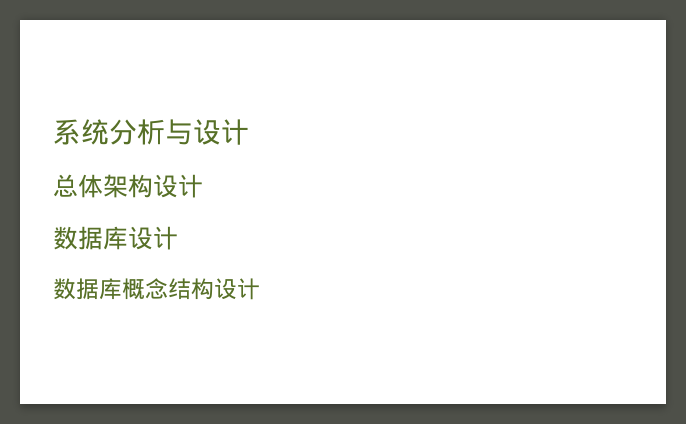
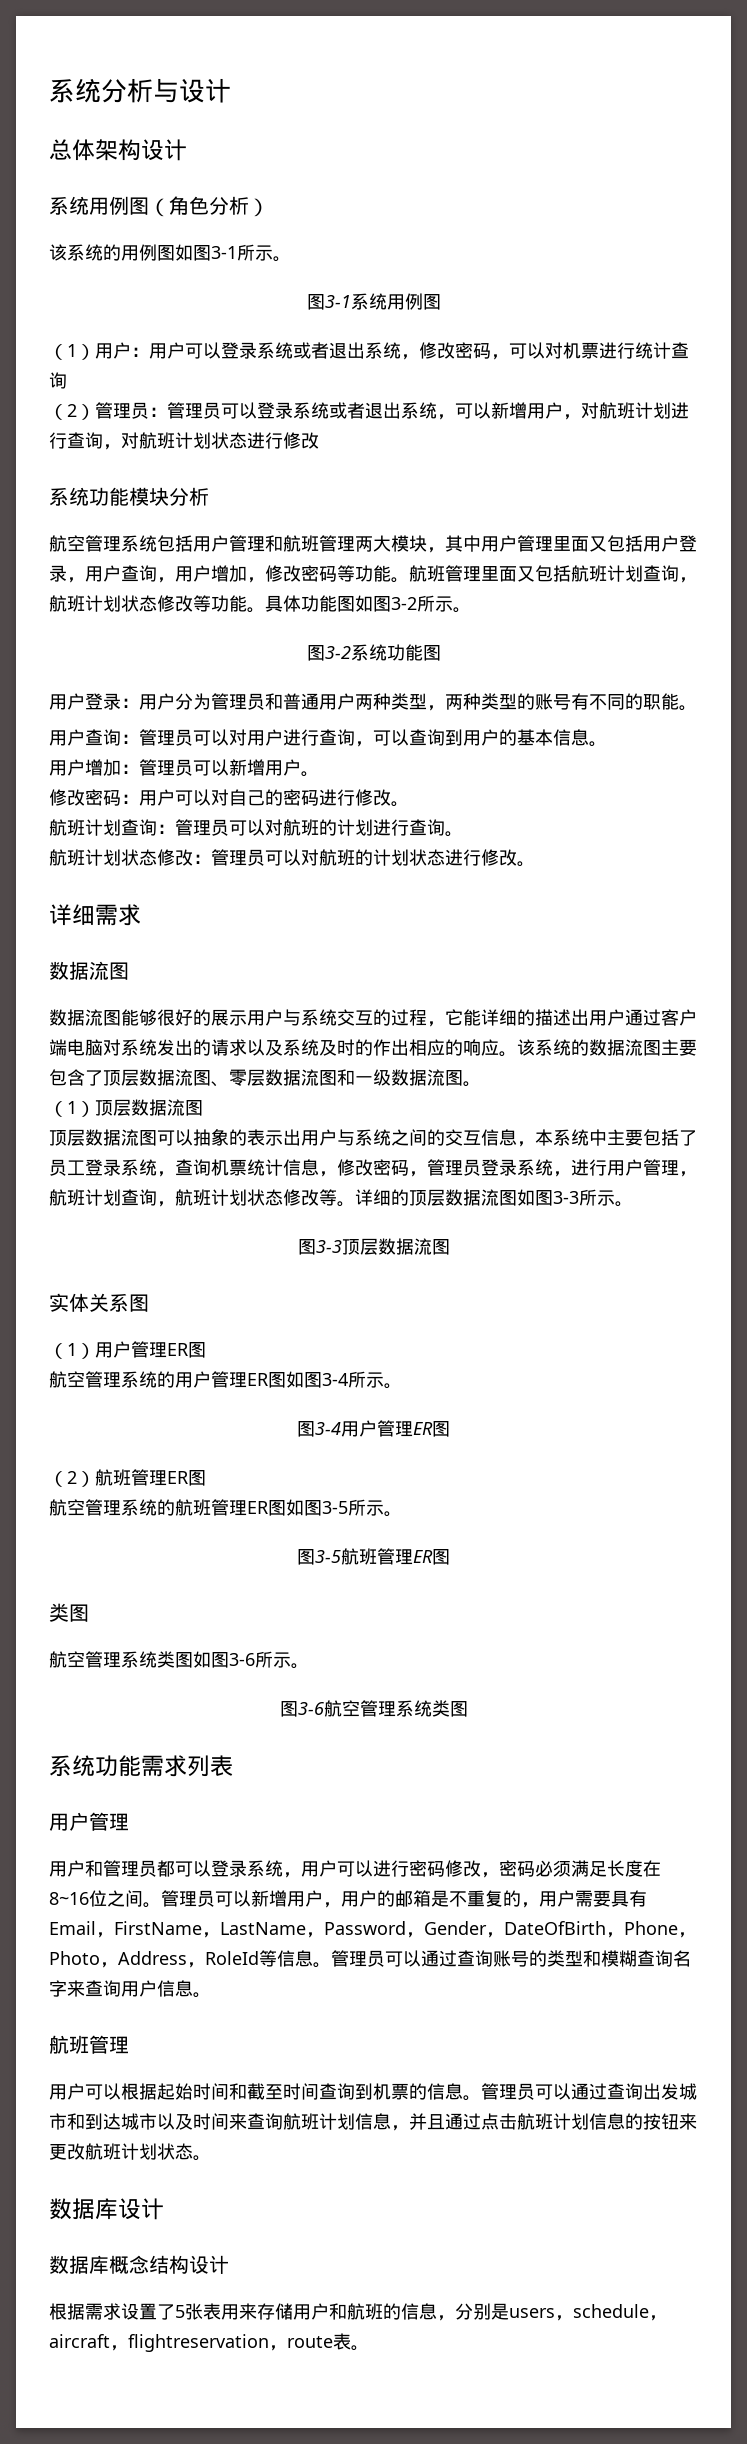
(203, 186) none -> [49,196,269,217] [49,244,291,262] [306,293,441,310] [49,342,689,360] [49,372,67,389] [49,402,689,420] [49,432,319,450] [49,487,209,506] [49,535,697,553] [49,565,697,583] [49,595,471,613] [306,644,441,661] [49,693,697,711] [49,729,607,747] [49,759,319,777] [49,789,409,807] [49,819,463,837] [49,849,535,867] [49,904,141,926] [49,961,129,980] [49,1009,697,1027] [49,1039,697,1057] [49,1069,481,1087] [49,1099,203,1117] [49,1129,697,1147] [49,1159,697,1177] [49,1189,633,1207] [297,1238,450,1255] [49,1293,149,1312] [49,1341,206,1359] [49,1371,402,1389] [297,1420,450,1437] [49,1469,206,1487] [49,1499,402,1517] [297,1548,450,1565] [49,1603,89,1622] [49,1651,309,1669] [279,1700,468,1717] [49,1755,233,1777] [49,1812,129,1831] [49,1860,661,1878] [49,1890,647,1908] [49,1921,696,1938] [49,1950,691,1968] [49,1980,211,1998] [49,2035,129,2054] [49,2083,697,2101] [49,2113,697,2131] [49,2143,211,2161] // 系统用例图（角色分析） // 该系统的用例图如图3-1所示。 // 图3-1系统用例图 // （1）用户：用户可以登录系统或者退出系统，修改密码，可以对机票进行统计查询 // （2）管理员：管理员可以登录系统或者退出系统，可以新增用户，对航班计划进行查询，对航班计划状态进行修改 // 系统功能模块分析 // 航空管理系统包括用户管理和航班管理两大模块，其中用户管理里面又包括用户登录，用户查询，用户增加，修改密码等功能。航班管理里面又包括航班计划查询，航班计划状态修改等功能。具体功能图如图3-2所示。 // 图3-2系统功能图 // 用户登录：用户分为管理员和普通用户两种类型，两种类型的账号有不同的职能。 // 用户查询：管理员可以对用户进行查询，可以查询到用户的基本信息。 // 用户增加：管理员可以新增用户。 // 修改密码：用户可以对自己的密码进行修改。 // 航班计划查询：管理员可以对航班的计划进行查询。 // 航班计划状态修改：管理员可以对航班的计划状态进行修改。 // 详细需求 // 数据流图 // 数据流图能够很好的展示用户与系统交互的过程，它能详细的描述出用户通过客户端电脑对系统发出的请求以及系统及时的作出相应的响应。该系统的数据流图主要包含了顶层数据流图、零层数据流图和一级数据流图。 // （1）顶层数据流图 // 顶层数据流图可以抽象的表示出用户与系统之间的交互信息，本系统中主要包括了员工登录系统，查询机票统计信息，修改密码，管理员登录系统，进行用户管理，航班计划查询，航班计划状态修改等。详细的顶层数据流图如图3-3所示。 // 图3-3顶层数据流图 // 实体关系图 // （1）用户管理ER图 // 航空管理系统的用户管理ER图如图3-4所示。 // 图3-4用户管理ER图 // （2）航班管理ER图 // 航空管理系统的航班管理ER图如图3-5所示。 // 图3-5航班管理ER图 // 类图 // 航空管理系统类图如图3-6所示。 // 图3-6航空管理系统类图 // 系统功能需求列表 // 用户管理 // 用户和管理员都可以登录系统，用户可以进行密码修改，密码必须满足长度在8~16位之间。管理员可以新增用户，用户的邮箱是不重复的，用户需要具有Email，FirstName，LastName，Password，Gender，DateOfBirth，Phone，Photo，Address，RoleId等信息。管理员可以通过查询账号的类型和模糊查询名字来查询用户信息。 // 航班管理 // 用户可以根据起始时间和截至时间查询到机票的信息。管理员可以通过查询出发城市和到达城市以及时间来查询航班计划信息，并且通过点击航班计划信息的按钮来更改航班计划状态。
(260, 289) none -> [49,2303,667,2321] [49,2333,369,2352] // 根据需求设置了5张表用来存储用户和航班的信息，分别是users，schedule，aircraft，flightreservation，route表。

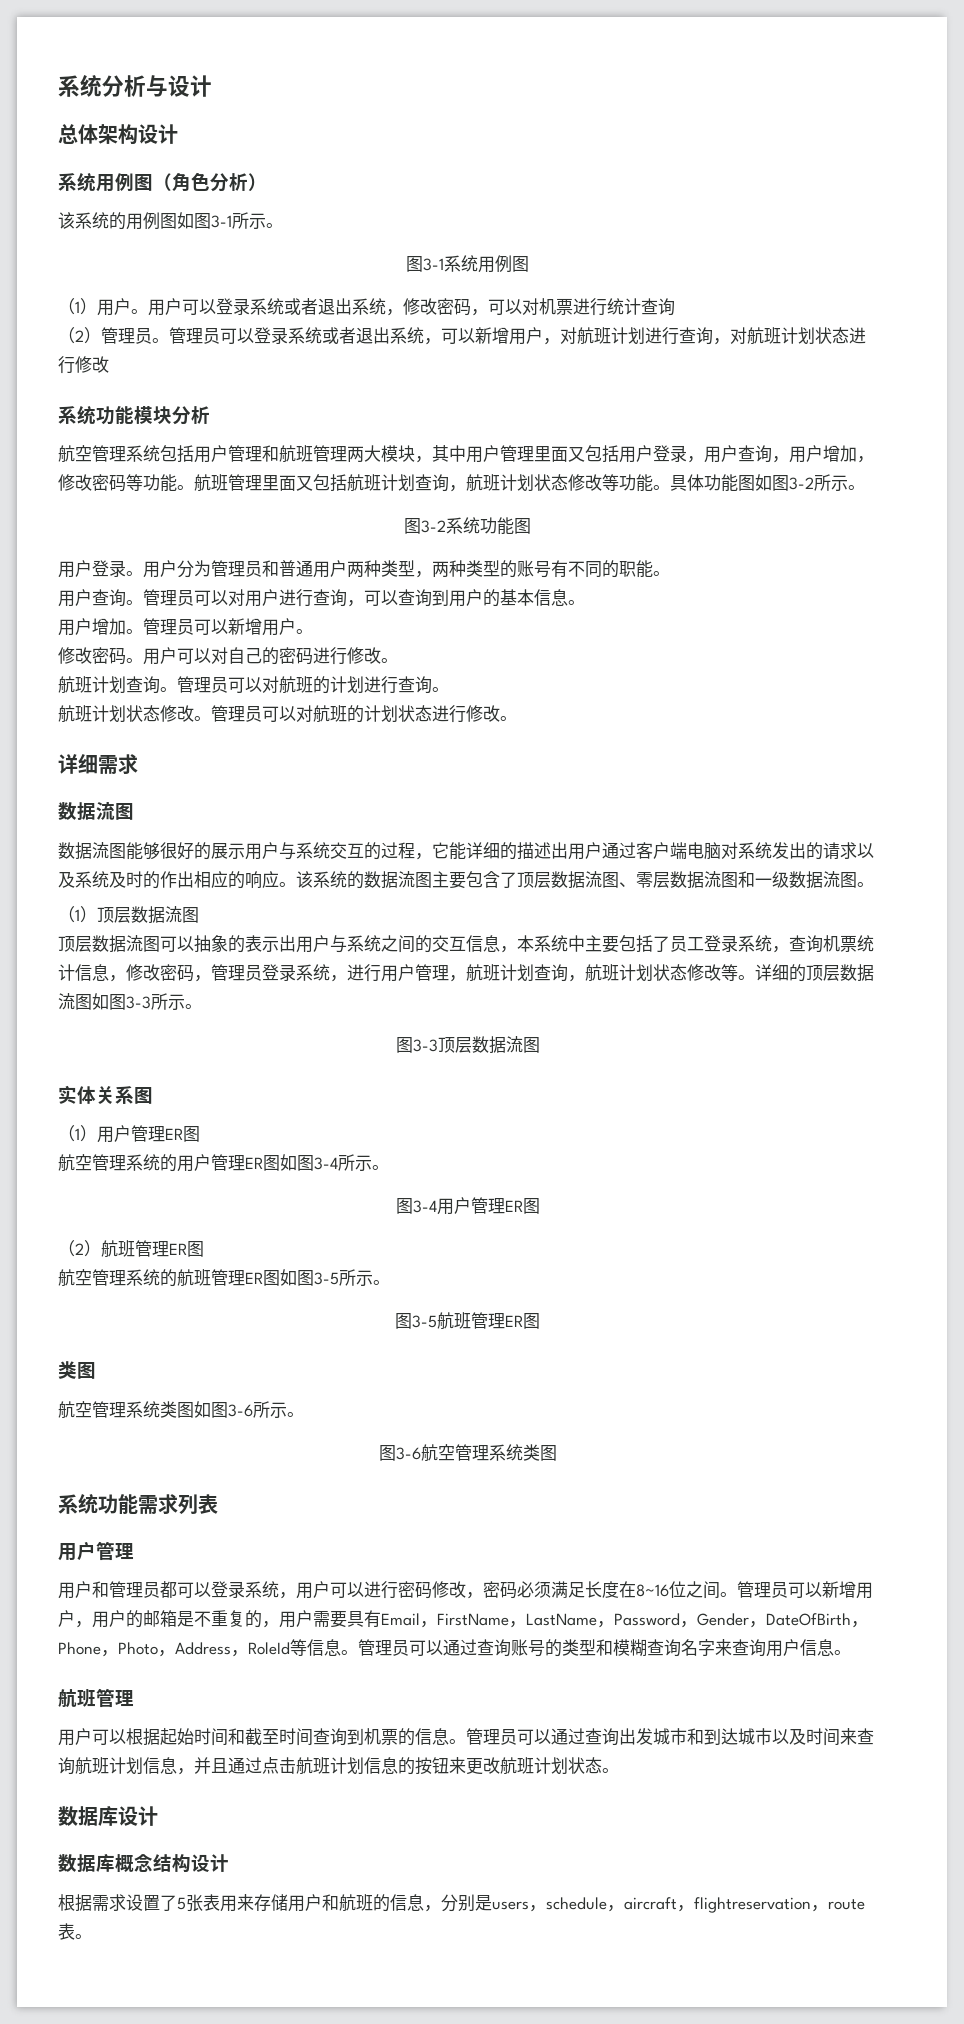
[131,347,149,357] ： -> [131,309,148,314] 。
[149,407,167,417] ： -> [152,338,169,343] 。
[121,698,139,708] ： -> [126,571,143,576] 。
[121,734,139,744] ： -> [126,600,143,605] 。
[121,764,139,774] ： -> [126,629,143,634] 。
[121,794,139,804] ： -> [126,658,143,663] 。
[157,824,175,834] ： -> [160,687,177,692] 。
[193,854,211,864] ： -> [194,716,211,721] 。

